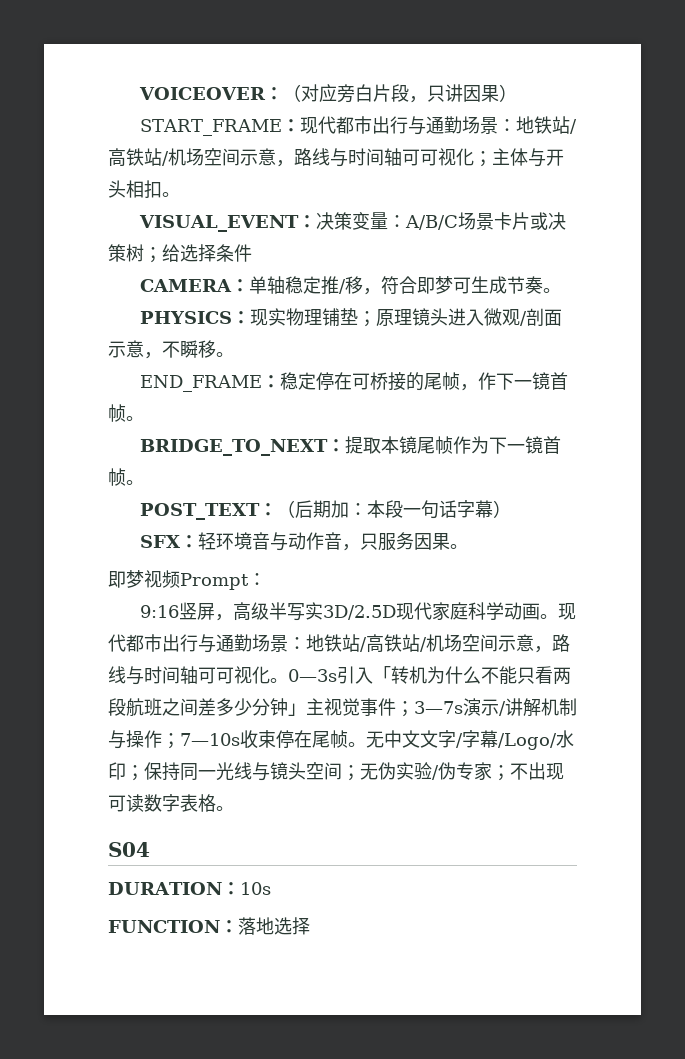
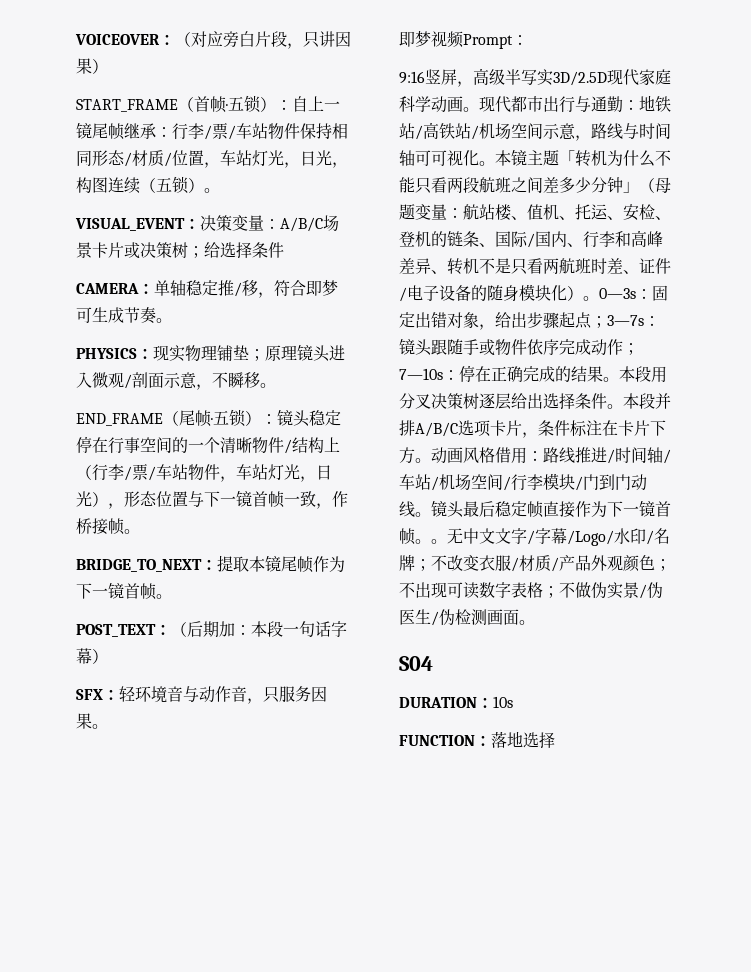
[282,116,578,135] [108,148,564,167] [108,180,162,199] ：现代都市出行与通勤场景：地铁站/高铁站/机场空间示意，路线与时间轴可可视化；主体与开头相扣 -> [178,95,340,113] [76,122,348,140] [76,150,348,168] [76,176,204,194] （首帧·五锁）：自上一镜尾帧继承：行李/票/车站物件保持相同形态/材质/位置，车站灯光，日光，构图连续（五锁）
[262,372,569,391] ：稳定停在可桥接的尾帧，作下一镜首 -> [163,409,341,427] [76,436,340,454] [76,464,332,482] [76,490,348,509] [76,518,108,535] （尾帧·五锁）：镜头稳定停在行事空间的一个清晰物件/结构上（行李/票/车站物件，车站灯光，日光），形态位置与下一镜首帧一致，作桥接
[252,634,288,652] 场景 -> (623, 104) none
[288,666,373,684] 0—3s引入 -> [495,149,559,166] 本镜主题
[306,698,577,717] [108,730,348,749] 主视觉事件；3—7s演示/讲解机制与操作；7—10s收束停在尾帧 -> [639,177,671,193] [399,204,671,221] [399,230,663,248] [399,258,671,275] [399,284,668,302] [399,312,660,330] [399,338,639,356] [399,365,667,383] [399,393,671,410] [399,420,666,438] [399,447,671,464] [399,473,647,491] [399,500,671,518] [399,528,431,545] （母题变量：航站楼、值机、托运、安检、登机的链条、国际/国内、行李和高峰差异、转机不是只看两航班时差、证件/电子设备的随身模块化）。0—3s：固定出错对象，给出步骤起点；3—7s：镜头跟随手或物件依序完成动作；7—10s：停在正确完成的结果。本段用分叉决策树逐层给出选择条件。本段并排A/B/C选项卡片，条件标注在卡片下方。动画风格借用：路线推进/时间轴/车站/机场空间/行李模块/门到门动线。镜头最后稳定帧直接作为下一镜首帧。
[126,762,492,781] ；保持同一光线与镜头空间；无伪实验/伪专家 -> [646,528,670,545] [399,555,655,572] /名牌；不改变衣服/材质/产品外观颜色
(216, 803) none -> [543,582,663,599] [399,609,519,626] ；不做伪实景/伪医生/伪检测画面

